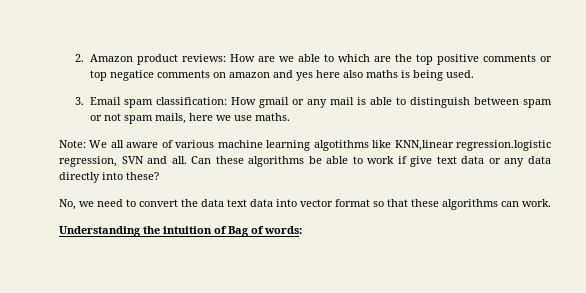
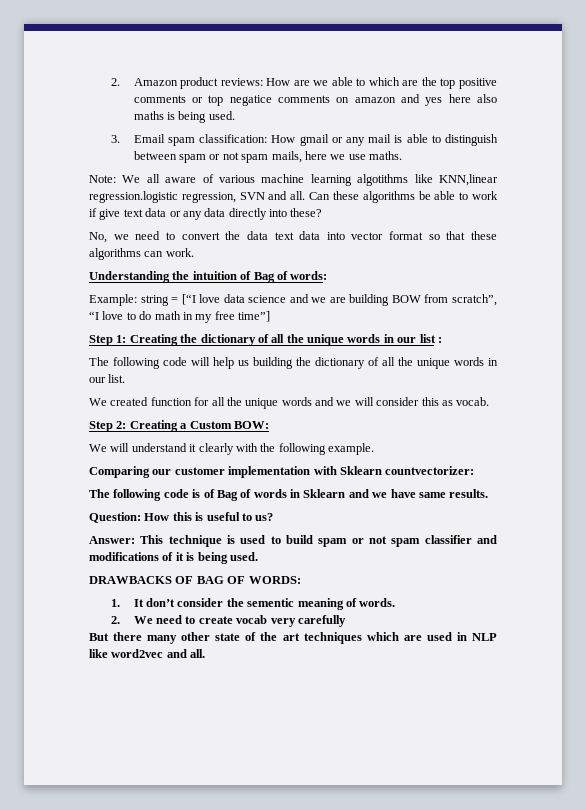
(302, 230) none -> [89,294,498,306] [89,311,270,323] [89,334,442,346] [89,357,498,369] [89,374,126,383] [89,397,490,409] [89,420,269,432] [89,443,374,455] [89,466,475,478] [89,489,489,501] [89,512,274,523] [89,535,497,547] [89,552,258,564] [89,576,301,584] [111,598,396,610] [111,615,346,627] [89,632,498,644] [89,649,206,658] // Example: string = [“I love data science and we are building BOW from scratch”, “I love to do math in my free time”] // Step 1: Creating the dictionary of all the unique words in our list : // The following code will help us building the dictionary of all the unique words in our list. // We created function for all the unique words and we will consider this as vocab. // Step 2: Creating a Custom BOW: // We will understand it clearly with the following example. // Comparing our customer implementation with Sklearn countvectorizer: // The following code is of Bag of words in Sklearn and we have same results. // Question: How this is useful to us? // Answer: This technique is used to build spam or not spam classifier and modifications of it is being used. // DRAWBACKS OF BAG OF WORDS: // 1. It don’t consider the sementic meaning of words. // 2. We need to create vocab very carefully // But there many other state of the art techniques which are used in NLP like word2vec and all.

